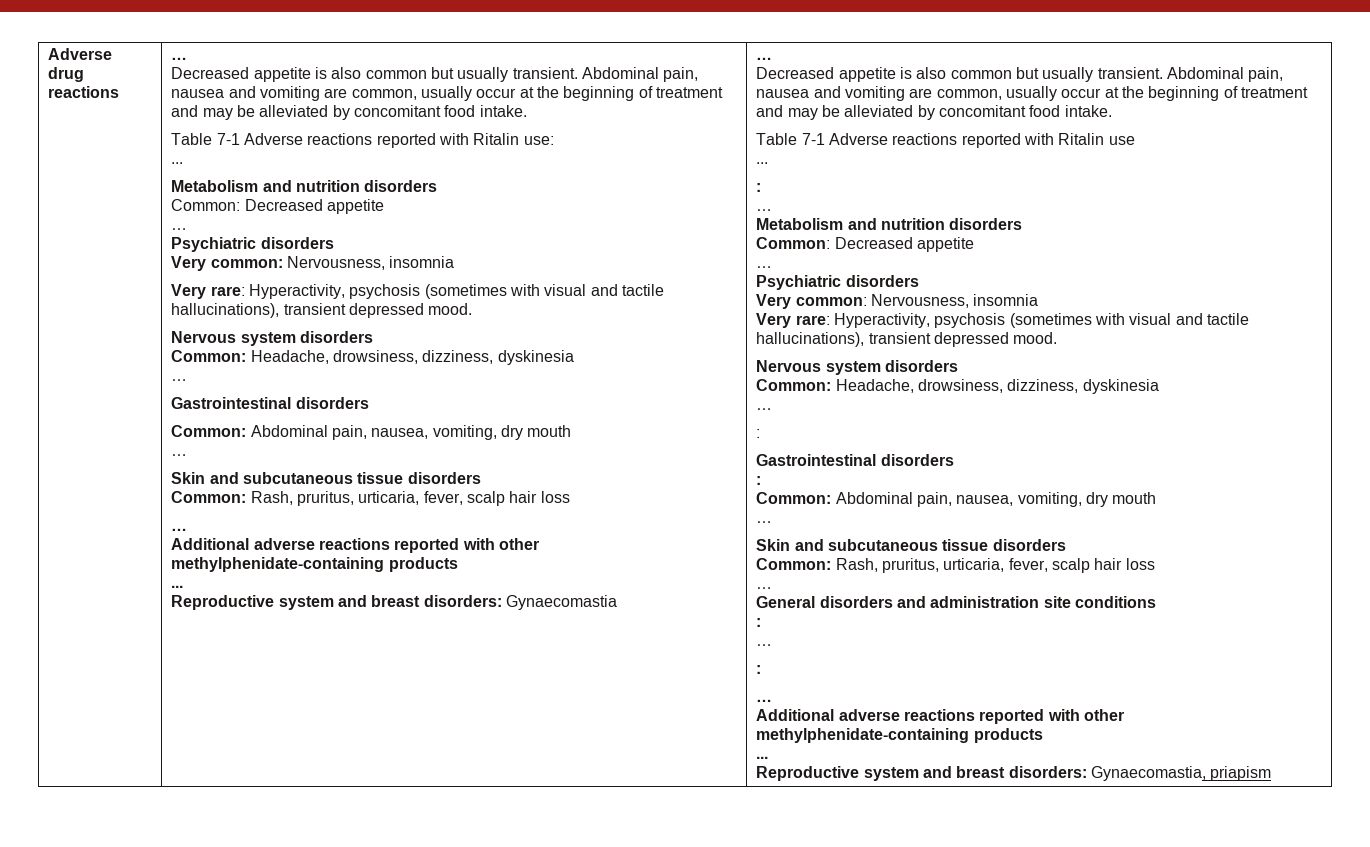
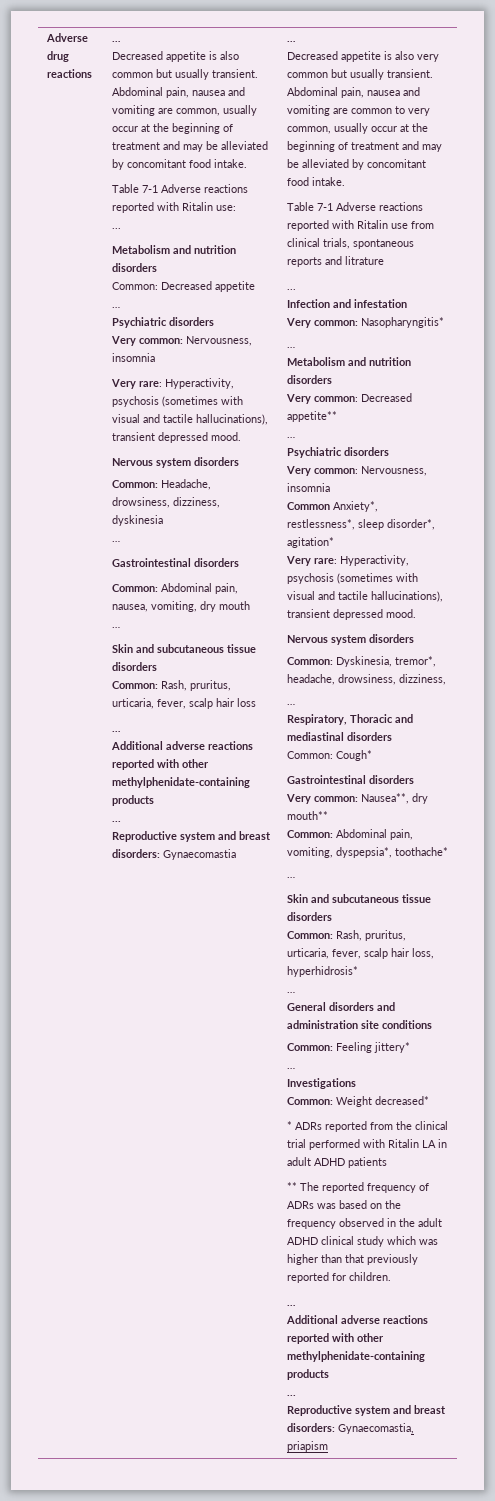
(947, 73) none -> [416,54,439,62] very
(933, 93) none -> [350,106,430,116] common to very
[756,162,769,164] [756,183,762,192] [756,209,773,211] [756,218,1023,230] [756,237,974,252] [756,266,773,268] [756,275,919,290] [756,294,1039,309] // ... // : // … // Metabolism and nutrition disorders // Common: Decreased appetite // … // Psychiatric disorders // Very common: Nervousness, insomnia -> [410,221,434,229] [286,238,414,249] [286,256,384,267] [286,289,296,290] [286,299,407,308] [285,317,444,328] [286,347,295,348] [286,357,411,366] [286,375,332,384] [285,393,412,404] [286,411,337,422] [286,437,295,438] [286,447,389,458] [285,466,427,476] [286,483,330,492] [286,501,378,512] [286,519,435,530] [286,537,334,548] from clinical trials, spontaneous reports and litrature // ... // Infection and infestation // Very common: Nasopharyngitis* // … // Metabolism and nutrition disorders // Very common: Decreased appetite** // … // Psychiatric disorders // Very common: Nervousness, insomnia // Common Anxiety*, restlessness*, sleep disorder*, agitation*
[835,379,1159,394] [756,408,773,410] [756,429,761,438] [756,454,954,466] [756,476,762,485] [756,492,1157,507] Headache, drowsiness, dizziness, dyskinesia // … // : // Gastrointestinal disorders // : // Common: Abdominal pain, nausea, vomiting, dry mouth -> [335,656,436,667] [286,674,446,685] [286,704,295,705] [286,714,413,725] [286,732,392,741] [286,750,372,761] [286,775,414,784] [285,793,428,804] [286,811,328,820] [286,829,413,840] [286,847,448,858] Dyskinesia, tremor*, headache, drowsiness, dizziness, // … // Respiratory, Thoracic and mediastinal disorders // Common: Cough* // Gastrointestinal disorders // Very common: Nausea**, dry mouth** // Common: Abdominal pain, vomiting, dyspepsia*, toothache*
[1125,558,1155,570] loss -> [411,948,434,959] [286,966,358,977] loss, hyperhidrosis*
[756,618,762,627] [756,644,773,646] [756,665,762,674] : // … // : -> [286,1042,410,1053] [286,1068,295,1069] [286,1078,356,1089] [286,1096,429,1107] [286,1121,448,1132] [286,1139,447,1150] [286,1157,387,1168] [286,1182,429,1193] [286,1200,401,1209] [286,1218,442,1229] [286,1236,438,1247] [286,1254,418,1265] [286,1272,391,1283] Common: Feeling jittery* // … // Investigations // Common: Weight decreased* // * ADRs reported from the clinical trial performed with Ritalin LA in adult ADHD patients // ** The reported frequency of ADRs was based on the frequency observed in the adult ADHD clinical study which was higher than that previously reported for children.

